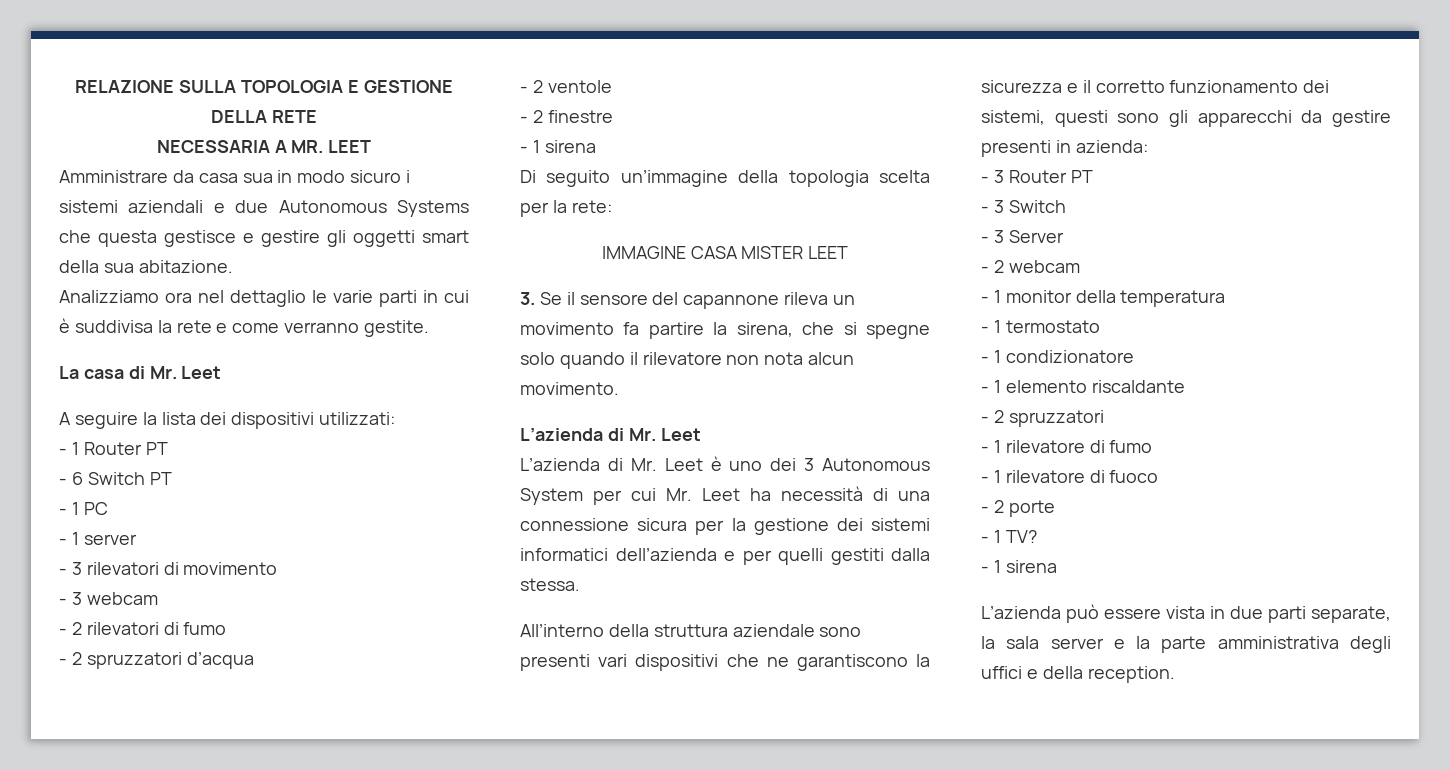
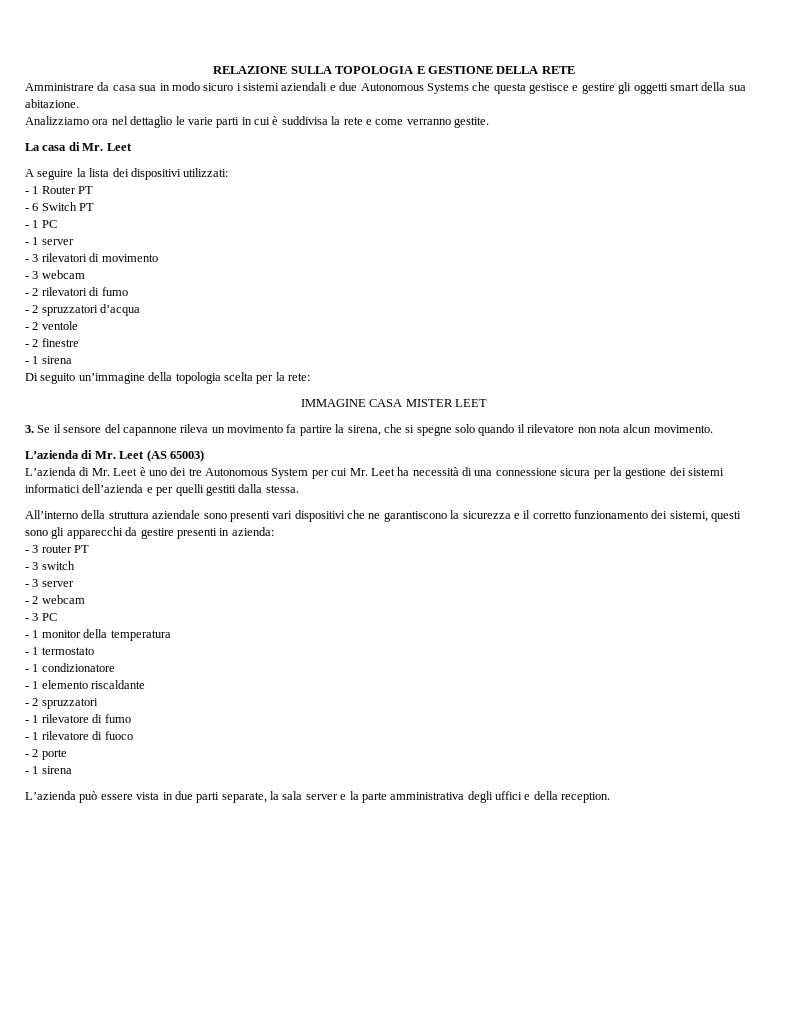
[156,140,372,153] // NECESSARIA A MR. LEET -> (575, 70) none
(701, 434) none -> [146,450,204,462] (AS 65003)
[804,458,815,471] 3 -> [188,468,202,476] tre
[1008,170,1067,183] Router -> [41,545,72,553] router
[1008,200,1066,213] [981,230,1064,243] Switch // - 3 Server -> [41,561,75,570] [25,579,74,587] switch // - 3 server
(1080, 266) none -> [25,613,57,621] // - 3 PC
[981,530,1037,543] // - 1 TV? -> (67, 754) none

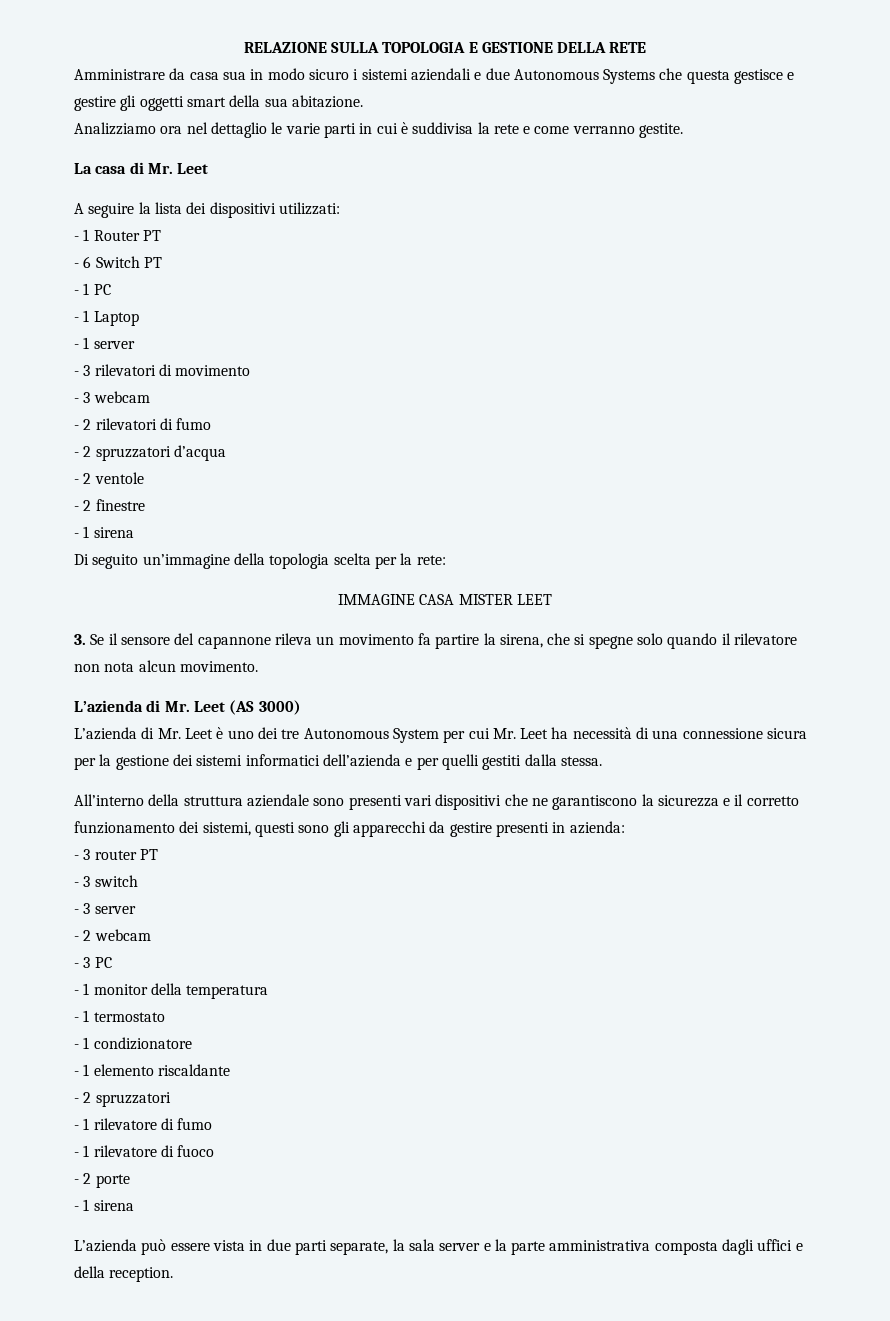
(57, 224) none -> [74,310,139,326] // - 1 Laptop
[169,450,204,462] 65003) -> [258,700,301,715] 3000)
[467,791,493,803] degli -> [654,1239,755,1255] composta dagli

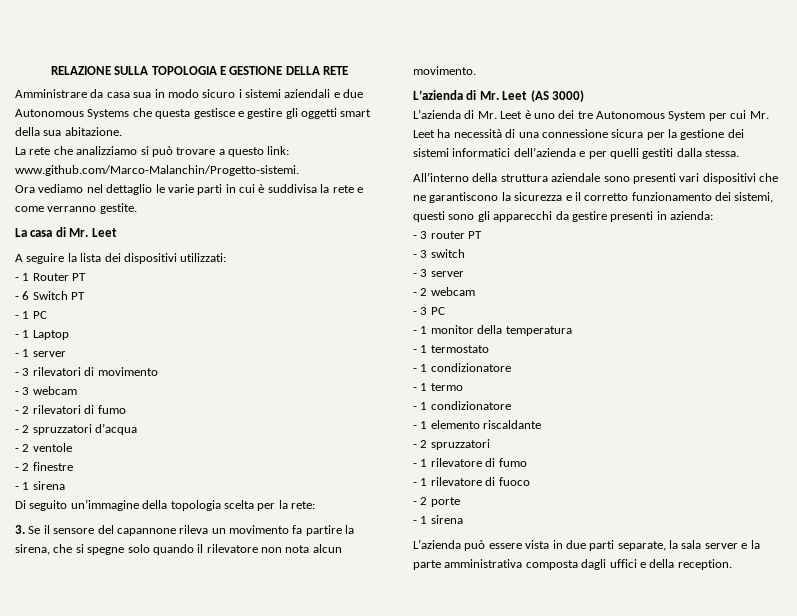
[74,122,183,135] Analizziamo ora -> [15,146,290,157] [15,165,299,176] [15,184,84,193] La rete che analizziamo si può trovare a questo link: www.github.com/Marco-Malanchin/Progetto-sistemi. // Ora vediamo
[338,594,552,605] // IMMAGINE CASA MISTER LEET -> (315, 505) none
(192, 1043) none -> [413,383,463,391] [413,401,511,410] // - 1 termo // - 1 condizionatore

